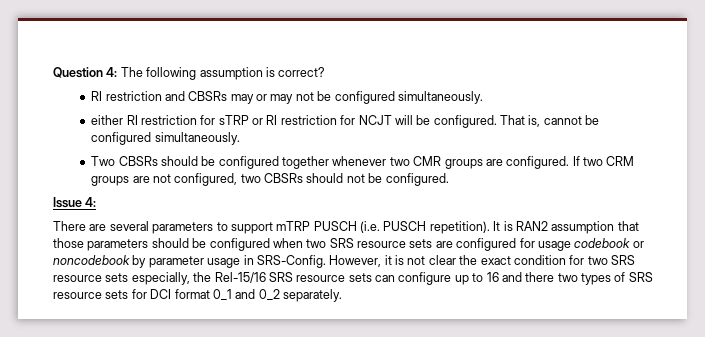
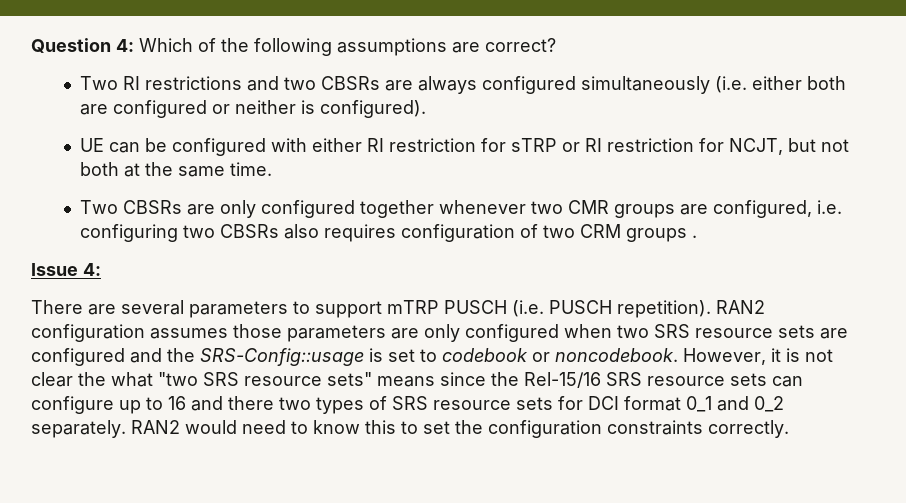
[120,67,326,80] [91,91,483,104] The following assumption is correct? // RI restriction and CBSRs may or may not be configured simultaneously. // -> [139,38,556,56] [80,76,847,94] [80,100,427,118] [80,138,308,156] Which of the following assumptions are correct? // Two RI restrictions and two CBSRs are always configured simultaneously (i.e. either both are configured or neither is configured). // UE can be configured with
[358,115,600,128] [91,132,240,145] NCJT will be configured. That is, cannot be configured simultaneously. -> [729,138,850,155] [80,162,273,177] NCJT, but not both at the same time.
[160,156,216,166] should be -> [187,200,257,218] are only
[506,156,635,169] [91,173,449,186] configured. If two CRM groups are not configured, two CBSRs should not be configured. -> [713,200,843,218] [80,224,698,242] configured, i.e. configuring two CBSRs also requires configuration of two CRM groups .
[493,221,639,234] [53,238,207,251] It is RAN2 assumption that those parameters should be -> [716,300,765,314] [31,324,460,342] RAN2 configuration assumes those parameters are only
[519,238,644,251] [53,255,326,268] for usage codebook or noncodebook by parameter usage in SRS-Config. -> [130,348,678,366] and the SRS-Config::usage is set to codebook or noncodebook.
[480,255,635,265] [53,272,190,285] exact condition for two SRS resource sets especially, -> [111,372,486,387] what "two SRS resource sets" means since
(342, 295) none -> [131,420,789,438] RAN2 would need to know this to set the configuration constraints correctly.

